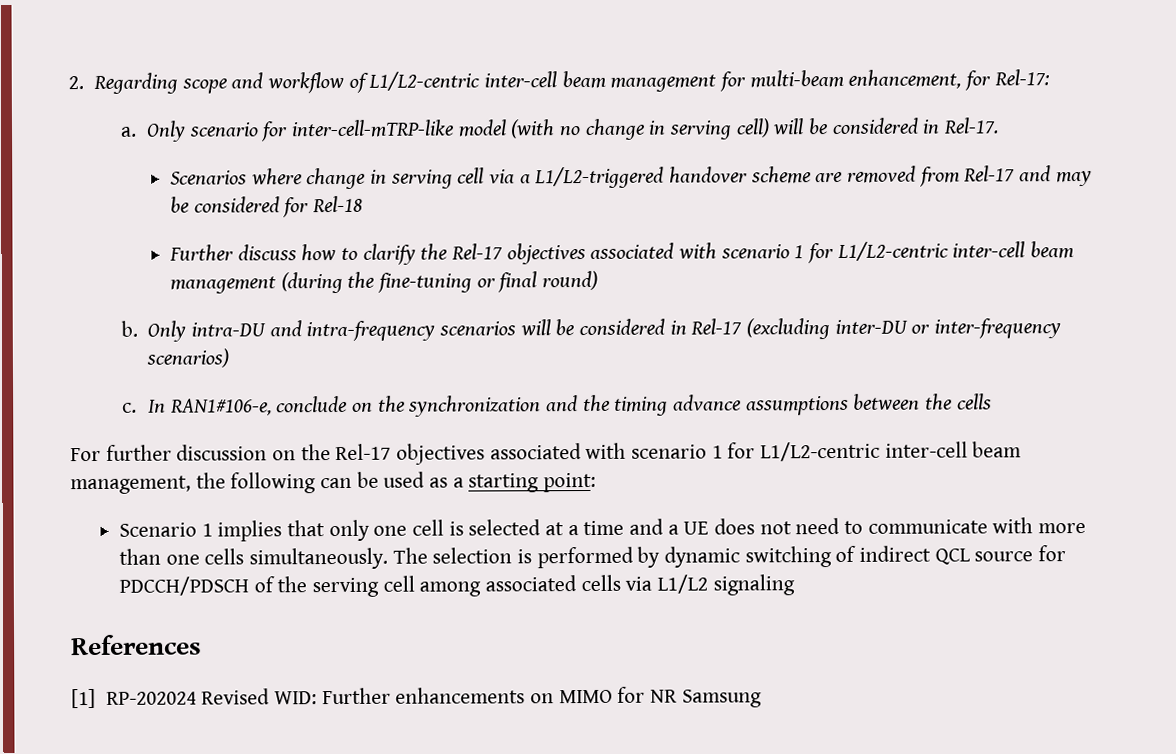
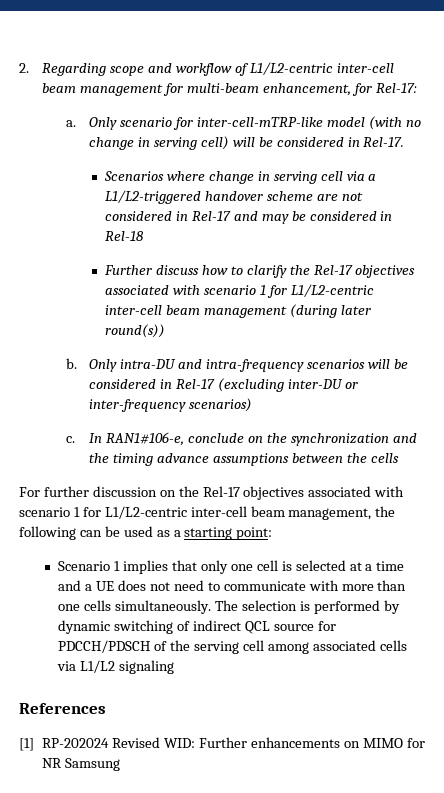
[847,165,960,187] removed from -> [341,192,363,201] [105,211,188,221] not considered in
[282,197,310,218] for -> [380,211,393,221] in
[347,270,599,293] the fine-tuning or final round) -> [340,305,371,315] [105,324,166,338] later round(s))

